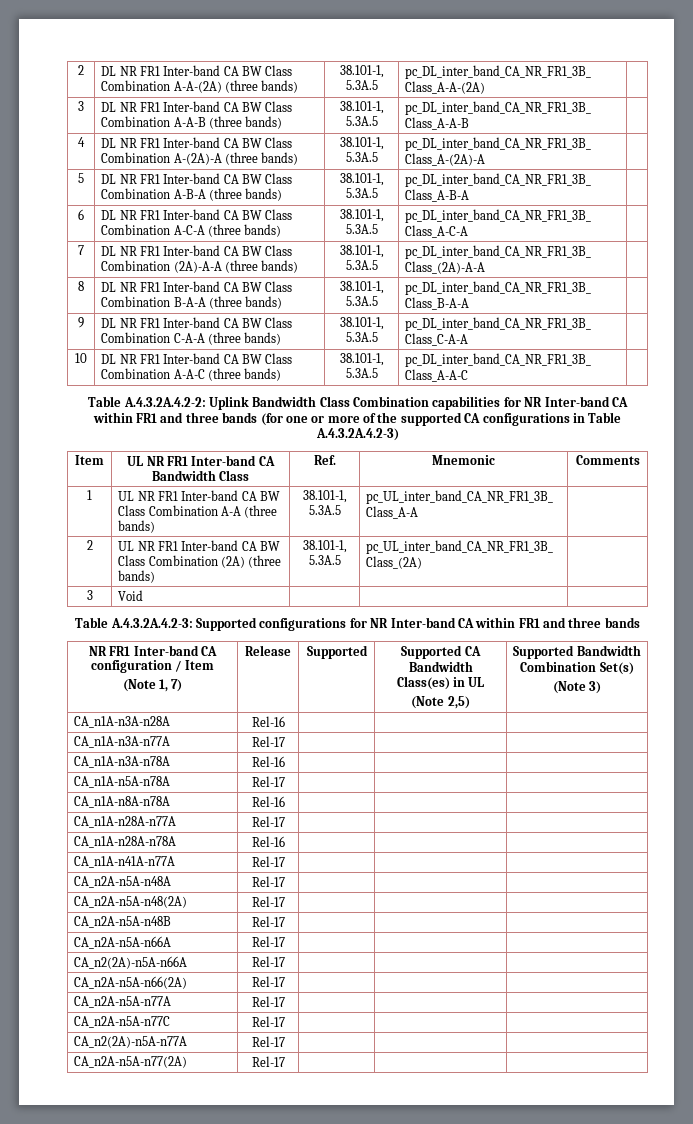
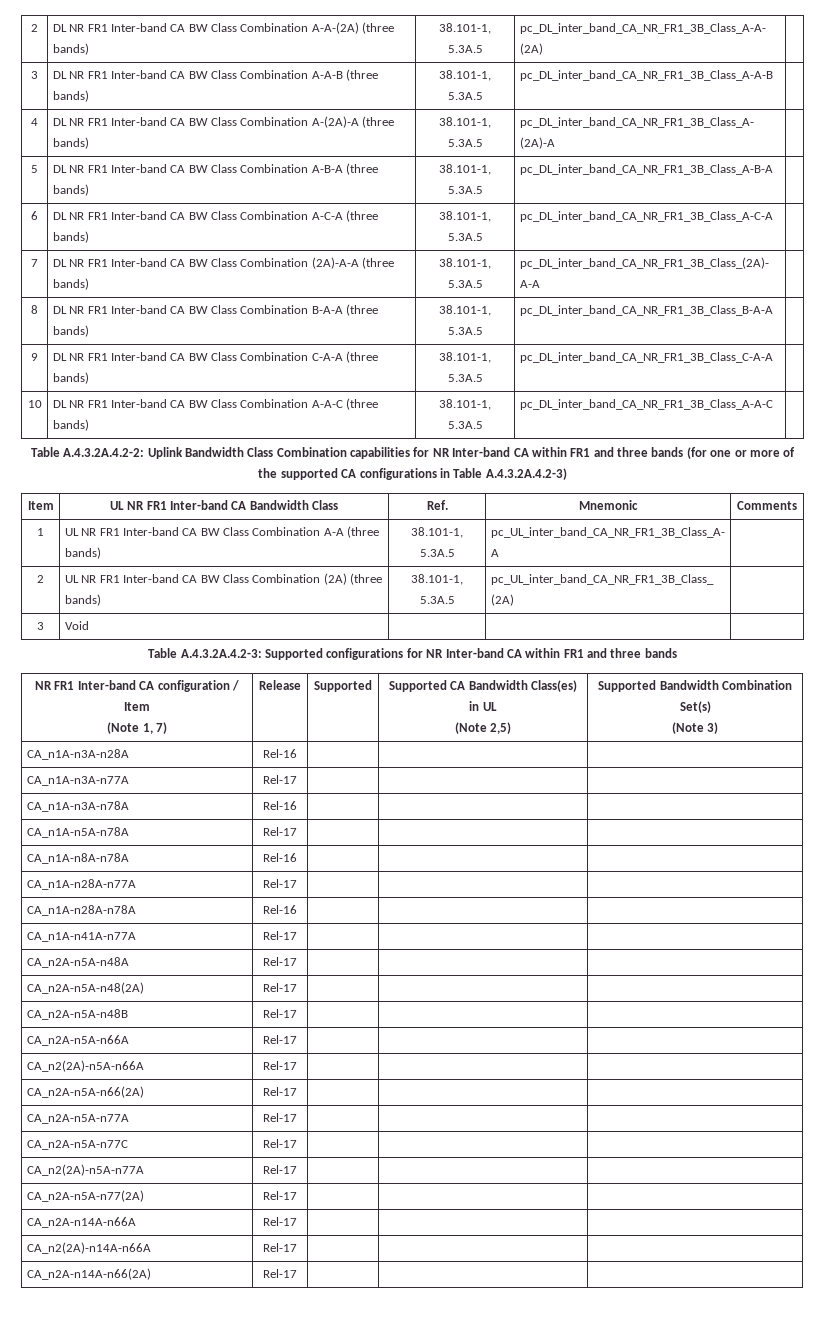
(285, 1061) none -> [26,1217,136,1228] [263,1217,297,1226] [26,1242,151,1254] [263,1243,297,1252] [26,1268,151,1280] [263,1269,297,1278] // CA_n2A-n14A-n66A | Rel-17 | | | // CA_n2(2A)-n14A-n66A | Rel-17 | | | // CA_n2A-n14A-n66(2A) | Rel-17 | | |

